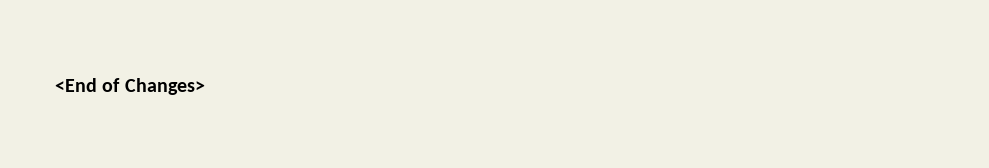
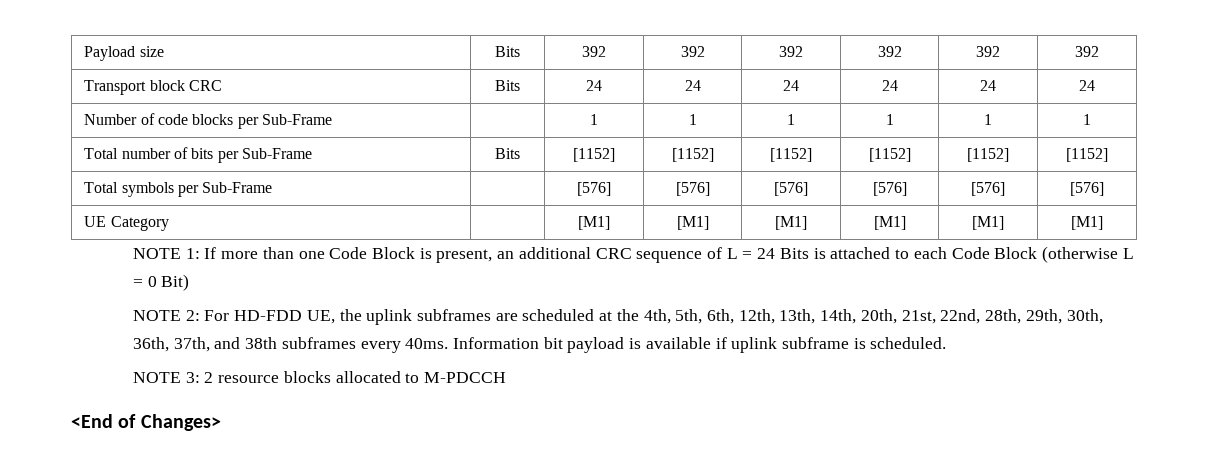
(55, 85) none -> [84,46,164,61] [495,46,520,57] [582,46,606,57] [680,46,705,57] [779,46,803,57] [877,46,902,57] [976,46,1000,57] [1075,46,1099,57] [84,80,222,95] [495,80,520,91] [586,80,602,91] [684,80,701,91] [783,80,799,91] [881,80,898,91] [980,80,996,91] [1079,80,1095,91] [84,113,332,129] [590,114,598,125] [688,114,697,125] [787,114,795,125] [885,114,894,125] [984,114,992,125] [1083,114,1091,125] [84,147,312,163] [495,148,520,159] [573,148,615,162] [671,148,714,162] [770,148,812,162] [868,148,911,162] [967,148,1009,162] [1066,148,1108,162] [84,182,273,197] [577,182,611,196] [675,182,710,196] [774,182,808,196] [872,182,907,196] [971,182,1005,196] [1070,182,1104,196] [84,216,169,231] [578,216,610,230] [676,216,709,230] [775,216,807,230] [873,216,906,230] [972,216,1004,230] [1071,216,1103,230] [132,246,1134,263] [132,274,190,291] [132,309,1103,325] [132,337,947,353] [132,371,506,383] Payload size | Bits | 392 | 392 | 392 | 392 | 392 | 392 // Transport block CRC | Bits | 24 | 24 | 24 | 24 | 24 | 24 // Number of code blocks per Sub-Frame | | 1 | 1 | 1 | 1 | 1 | 1 // Total number of bits per Sub-Frame | Bits | [1152] | [1152] | [1152] | [1152] | [1152] | [1152] // Total symbols per Sub-Frame | | [576] | [576] | [576] | [576] | [576] | [576] // UE Category | | [M1] | [M1] | [M1] | [M1] | [M1] | [M1] // NOTE 1: If more than one Code Block is present, an additional CRC sequence of L = 24 Bits is attached to each Code Block (otherwise L = 0 Bit) // NOTE 2: For HD-FDD UE, the uplink subframes are scheduled at the 4th, 5th, 6th, 12th, 13th, 14th, 20th, 21st, 22nd, 28th, 29th, 30th, 36th, 37th, and 38th subframes every 40ms. Information bit payload is available if uplink subframe is scheduled. // NOTE 3: 2 resource blocks allocated to M-PDCCH //

